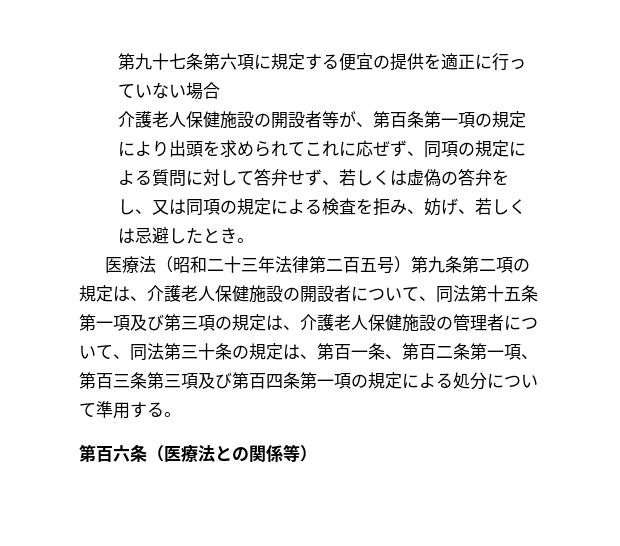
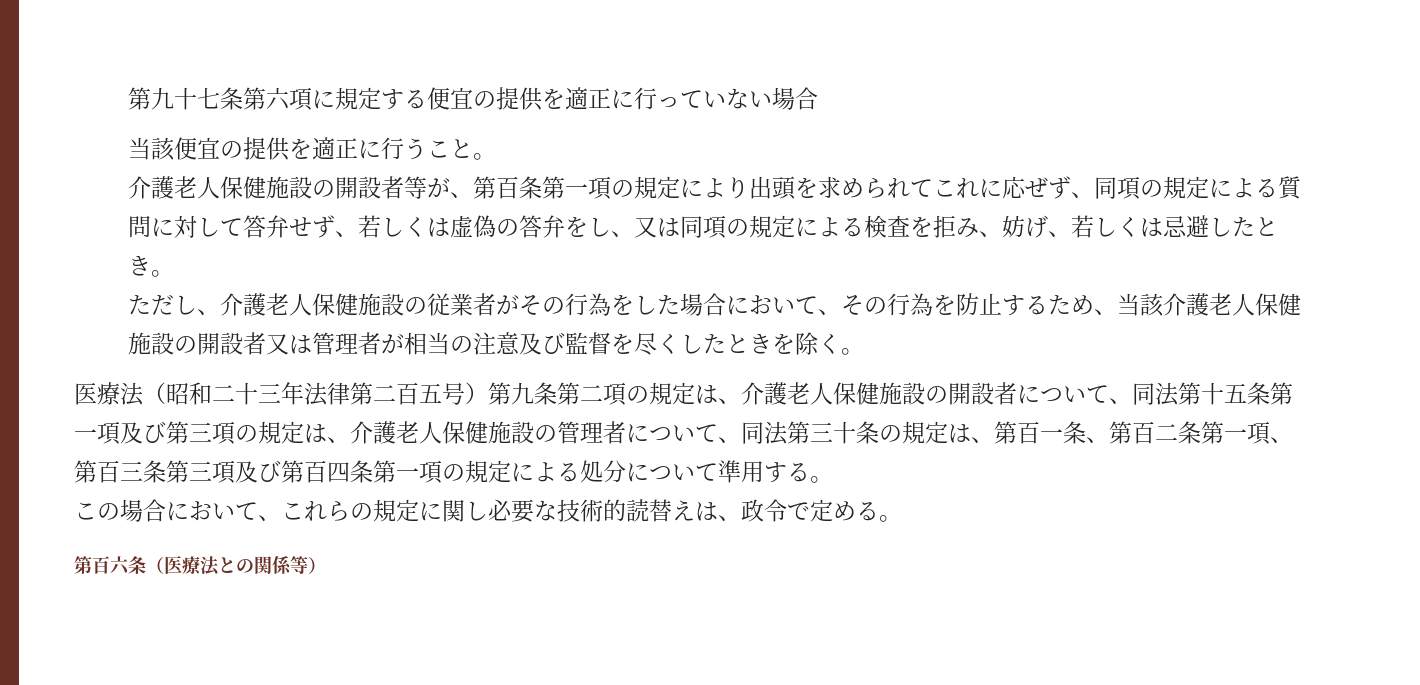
(220, 90) none -> [127,137,496,161] // 当該便宜の提供を適正に行うこと。
(254, 240) none -> [127,293,1301,317] [127,332,864,356] // ただし、介護老人保健施設の従業者がその行為をした場合において、その行為を防止するため、当該介護老人保健施設の開設者又は管理者が相当の注意及び監督を尽くしたときを除く。
(181, 414) none -> [74,499,902,523] // この場合において、これらの規定に関し必要な技術的読替えは、政令で定める。

